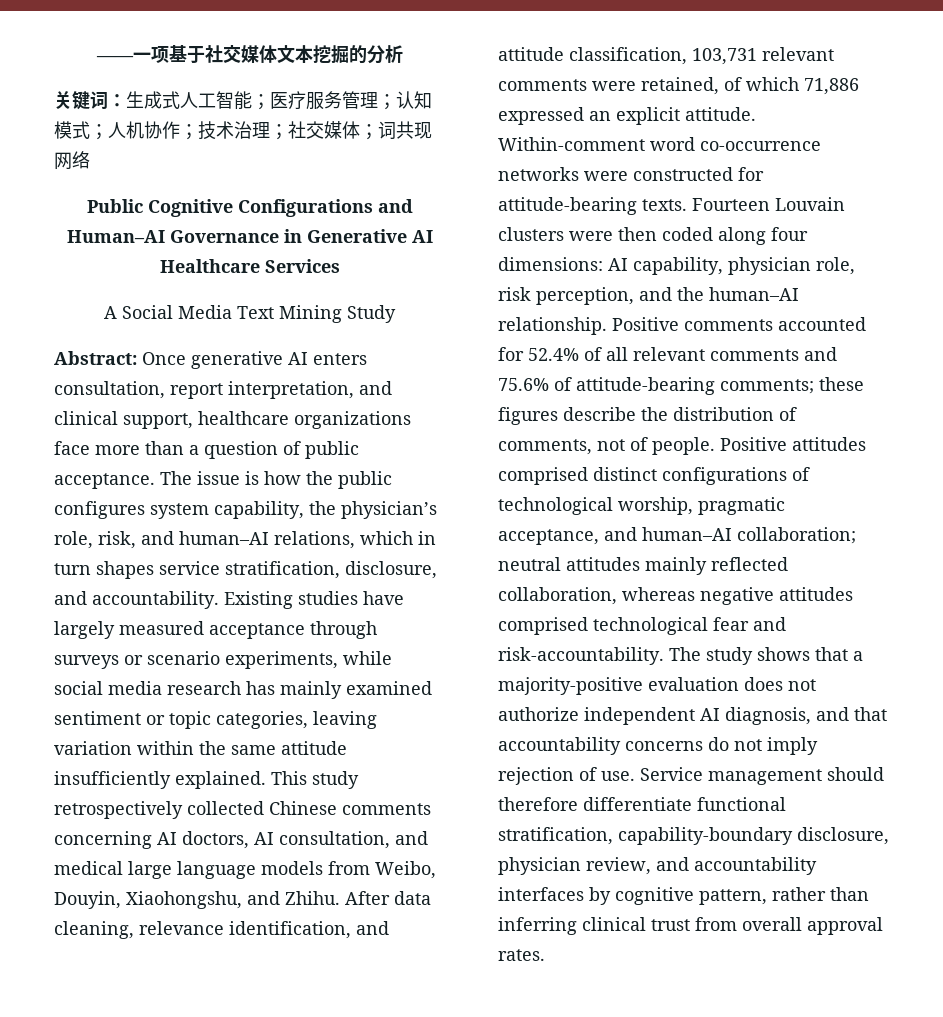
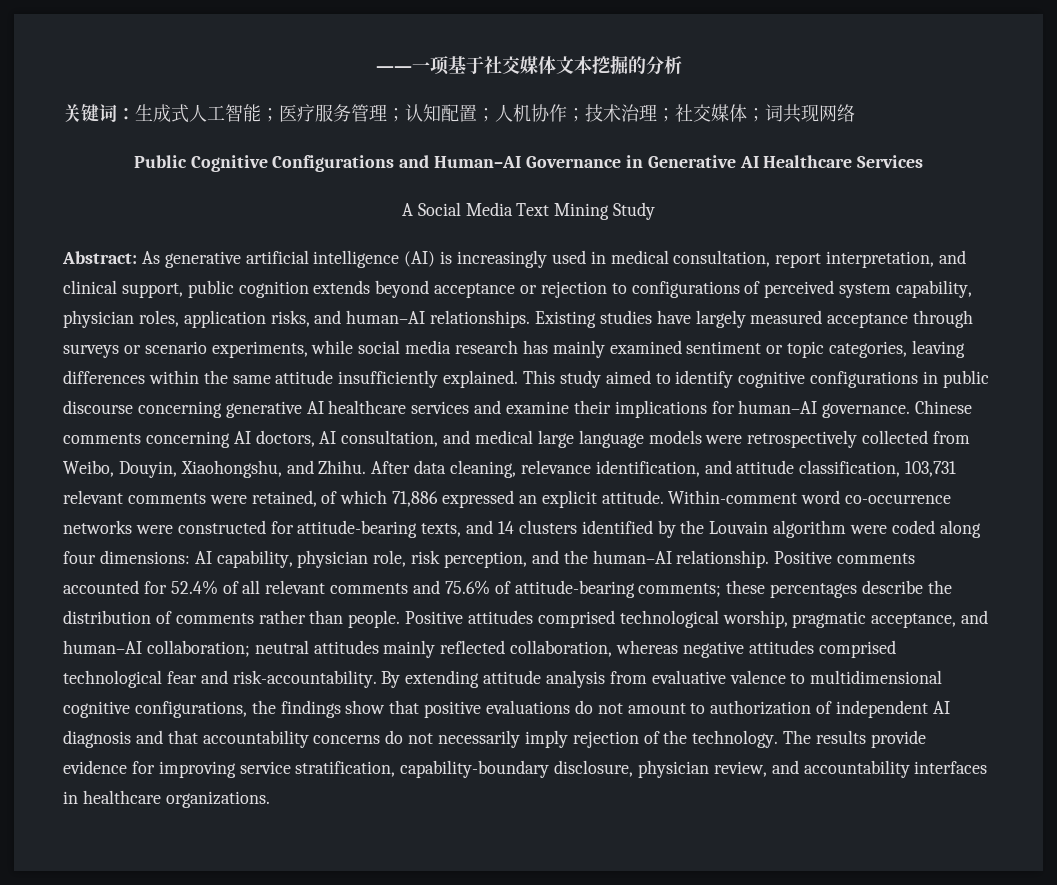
[54,121,90,139] 模式 -> [441,104,477,122] 配置
[142,351,367,369] Once generative AI enters -> [141,250,669,268] As generative artificial intelligence (AI) is increasingly used in medical
[198,411,411,429] [54,441,359,459] [54,471,392,489] [54,501,437,519] [54,531,436,549] [54,561,437,579] [54,591,219,609] healthcare organizations face more than a question of public acceptance. The issue is how the public configures system capability, the physician’s role, risk, and human–AI relations, which in turn shapes service stratification, disclosure, and accountability. -> [187,280,973,298] [63,310,531,328] public cognition extends beyond acceptance or rejection to configurations of perceived system capability, physician roles, application risks, and human–AI relationships.
[54,741,132,755] variation -> [63,370,145,384] differences
[54,801,264,819] retrospectively collected -> [605,370,989,388] [63,400,911,418] aimed to identify cognitive configurations in public discourse concerning generative AI healthcare services and examine their implications for human–AI governance.
(323, 868) none -> [705,430,929,448] were retrospectively collected
[642,197,845,211] [498,227,657,241] texts. Fourteen Louvain clusters were then -> [421,520,888,538] texts, and 14 clusters identified by the Louvain algorithm were
[498,407,558,425] figures -> [770,583,858,598] percentages
[498,437,648,455] comments, not of -> [175,610,344,624] comments rather than
[593,467,810,485] distinct configurations of -> (615, 619) none
[669,647,863,665] [498,677,816,695] [498,707,579,721] The study shows that a majority-positive evaluation does not authorize -> [381,670,943,688] [63,700,833,718] By extending attitude analysis from evaluative valence to multidimensional cognitive configurations, the findings show that positive evaluations do not amount to authorization of
[725,707,811,725] diagnosis, -> [63,730,131,748] diagnosis
(762, 745) none -> [438,730,521,748] necessarily
[601,767,884,785] [498,797,786,811] use. Service management should therefore differentiate functional -> [663,730,926,748] [63,760,291,778] the technology. The results provide evidence for improving service
[589,887,869,905] [498,917,883,935] [498,949,545,961] by cognitive pattern, rather than inferring clinical trust from overall approval rates. -> [63,790,270,808] in healthcare organizations.

